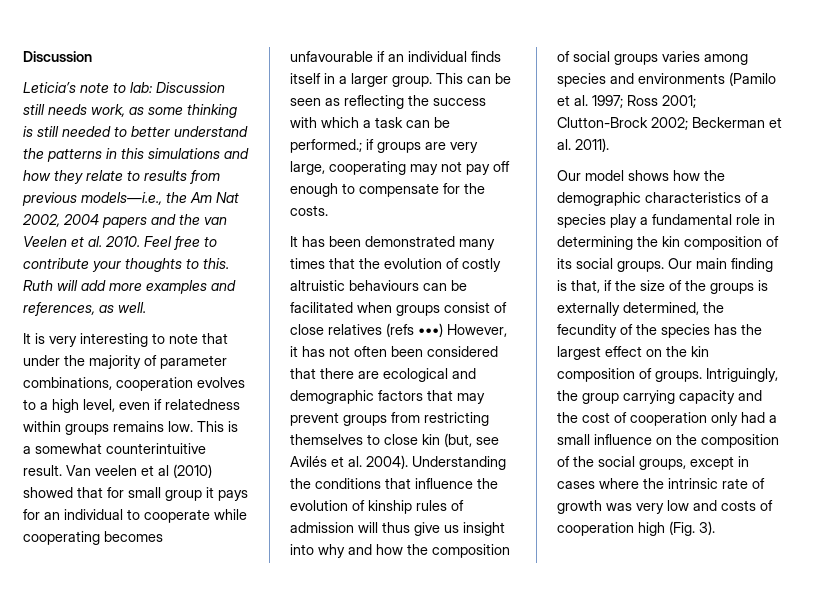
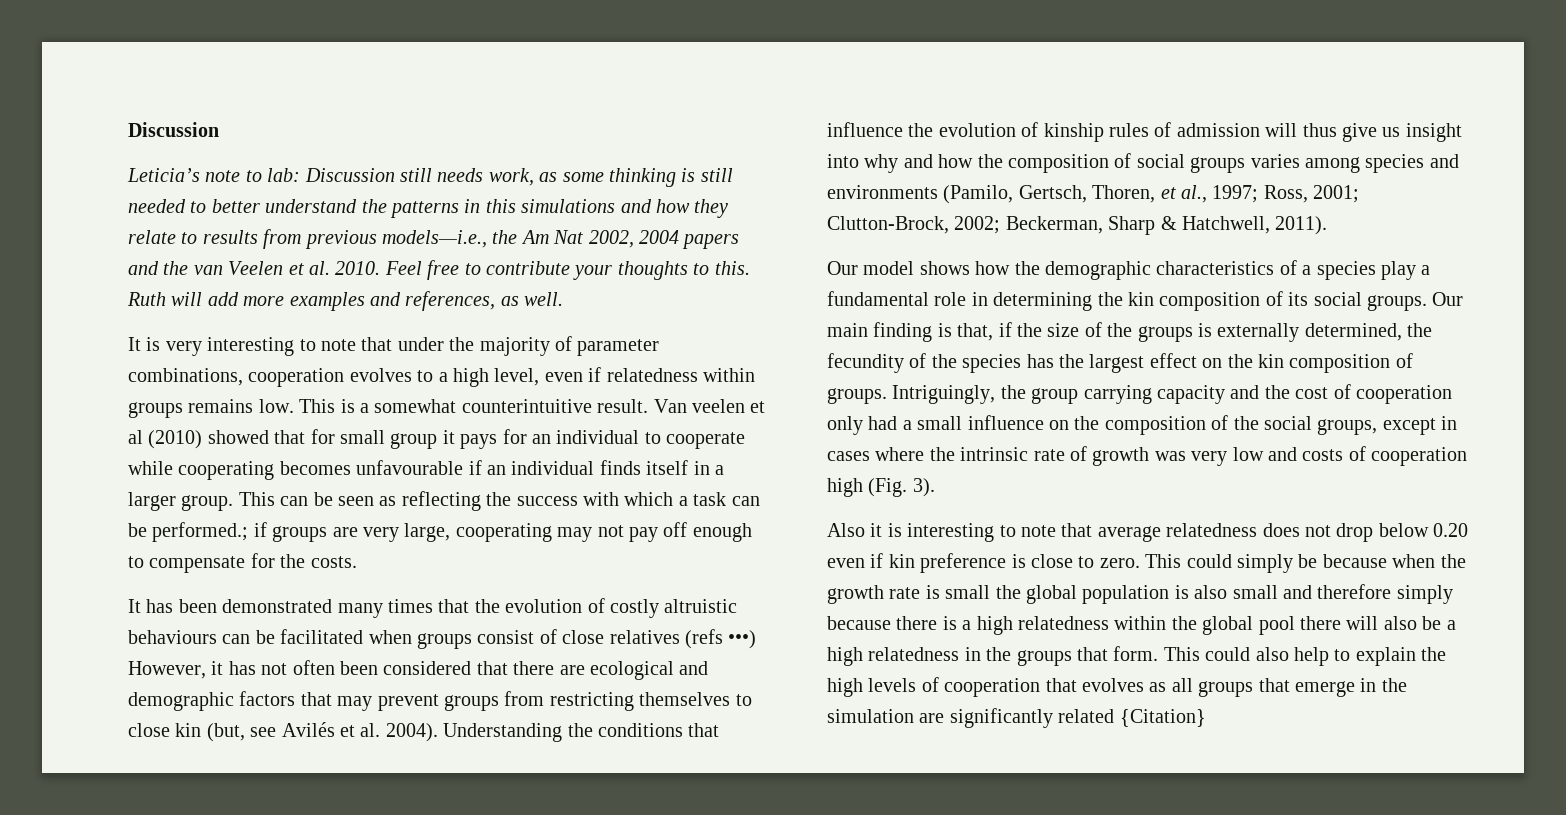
[729,72,776,86] [557,95,696,108] [557,117,782,130] [557,139,571,150] (Pamilo et al. 1997; Ross 2001; Clutton-Brock 2002; Beckerman et al. -> [943,185,1360,204] [827,216,1270,235] (Pamilo, Gertsch, Thoren, et al., 1997; Ross, 2001; Clutton-Brock, 2002; Beckerman, Sharp & Hatchwell,
(715, 528) none -> [827,523,1469,542] [827,553,1466,573] [827,584,1453,604] [827,616,1456,635] [827,646,1447,666] [827,677,1407,697] [827,708,1206,728] // Also it is interesting to note that average relatedness does not drop below 0.20 even if kin preference is close to zero. This could simply be because when the growth rate is small the global population is also small and therefore simply because there is a high relatedness within the global pool there will also be a high relatedness in the groups that form. This could also help to explain the high levels of cooperation that evolves as all groups that emerge in the simulation are significantly related {Citation}

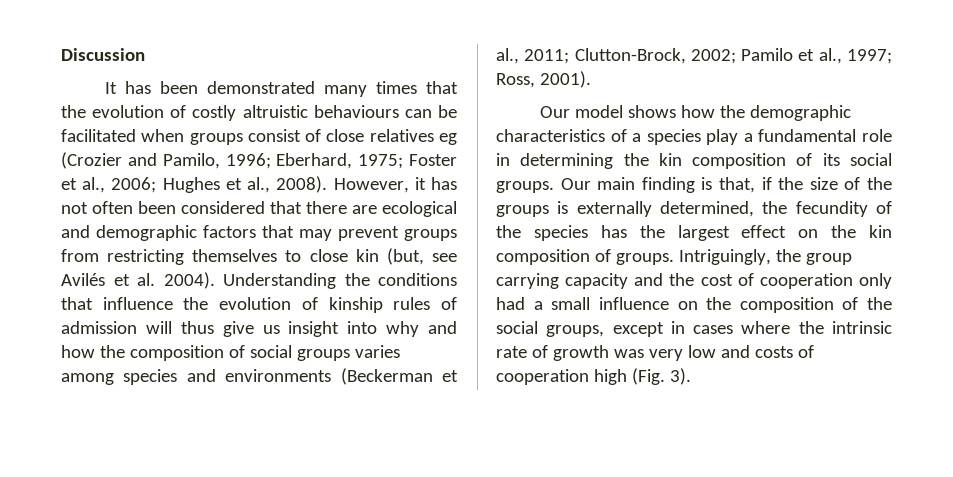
[128,122,219,137] [127,168,733,187] [128,199,729,218] [128,229,740,249] [128,260,750,280] [127,291,564,311] [128,336,660,356] [128,367,755,387] [128,399,766,418] [128,429,746,449] [128,460,724,480] [128,491,760,511] [128,522,752,542] [128,553,357,573] Discussion // Leticia’s note to lab: Discussion still needs work, as some thinking is still needed to better understand the patterns in this simulations and how they relate to results from previous models—i.e., the Am Nat 2002, 2004 papers and the van Veelen et al. 2010. Feel free to contribute your thoughts to this. Ruth will add more examples and references, as well. // It is very interesting to note that under the majority of parameter combinations, cooperation evolves to a high level, even if relatedness within groups remains low. This is a somewhat counterintuitive result. Van veelen et al (2010) showed that for small group it pays for an individual to cooperate while cooperating becomes unfavourable if an individual finds itself in a larger group. This can be seen as reflecting the success with which a task can be performed.; if groups are very large, cooperating may not pay off enough to compensate for the costs. -> [61,48,145,61] Discussion
[684,629,757,649] (refs •••) -> [438,133,457,145] [61,152,457,169] [61,176,328,193] eg (Crozier and Pamilo, 1996; Eberhard, 1975; Foster et al., 2006; Hughes et al., 2008).
[943,185,1360,204] [827,216,1328,235] (Pamilo, Gertsch, Thoren, et al., 1997; Ross, 2001; Clutton-Brock, 2002; Beckerman, Sharp & Hatchwell, 2011). -> [340,368,458,385] [496,48,892,64] [496,71,591,88] (Beckerman et al., 2011; Clutton-Brock, 2002; Pamilo et al., 1997; Ross, 2001).
[827,523,1469,542] [827,553,1466,573] [827,584,1453,604] [827,616,1456,635] [827,646,1447,666] [827,677,1407,697] [827,708,1206,728] // Also it is interesting to note that average relatedness does not drop below 0.20 even if kin preference is close to zero. This could simply be because when the growth rate is small the global population is also small and therefore simply because there is a high relatedness within the global pool there will also be a high relatedness in the groups that form. This could also help to explain the high levels of cooperation that evolves as all groups that emerge in the simulation are significantly related {Citation} -> (691, 376) none

